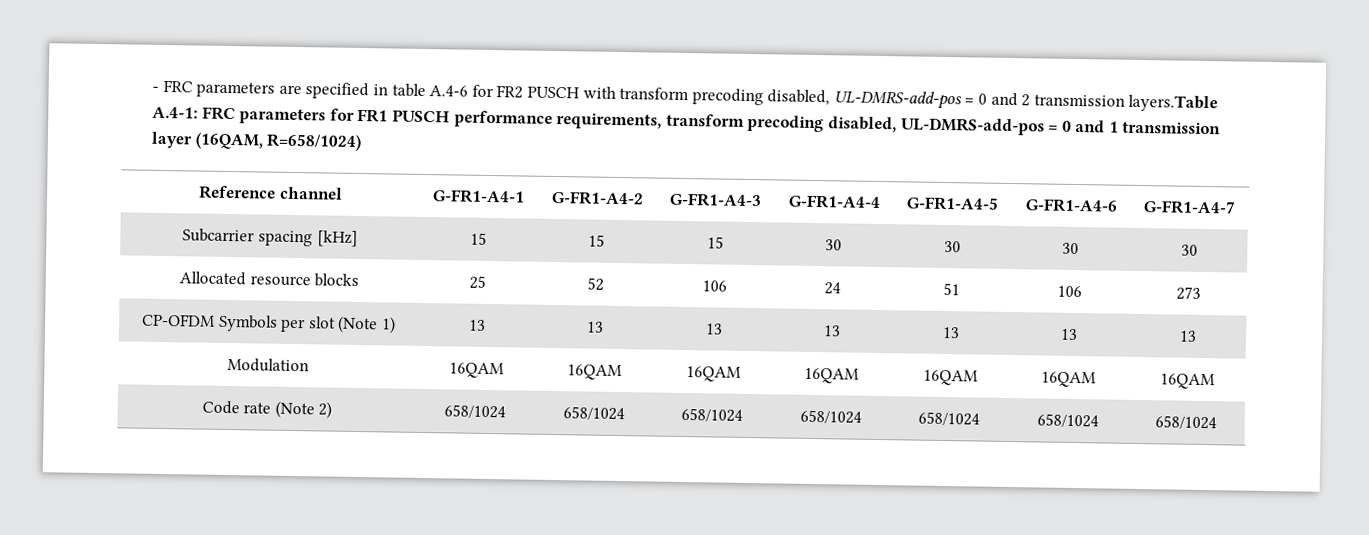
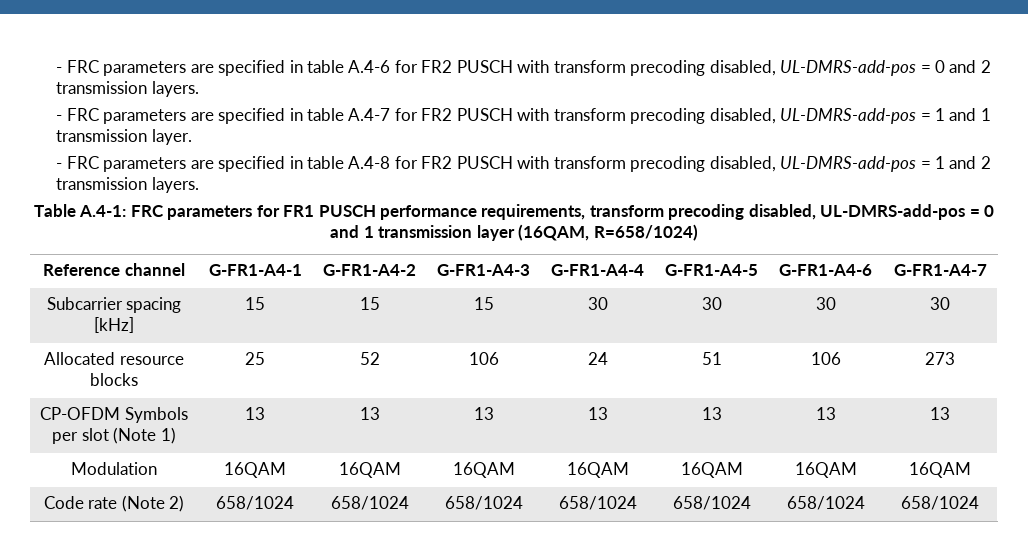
[1128,94,1219,113] layers.Table -> [151,81,199,97] [56,108,991,124] [56,129,192,145] [56,156,991,172] [56,177,199,193] [33,204,76,217] layers. // - FRC parameters are specified in table A.4-7 for FR2 PUSCH with transform precoding disabled, UL-DMRS-add-pos = 1 and 1 transmission layer. // - FRC parameters are specified in table A.4-8 for FR2 PUSCH with transform precoding disabled, UL-DMRS-add-pos = 1 and 2 transmission layers. // Table

